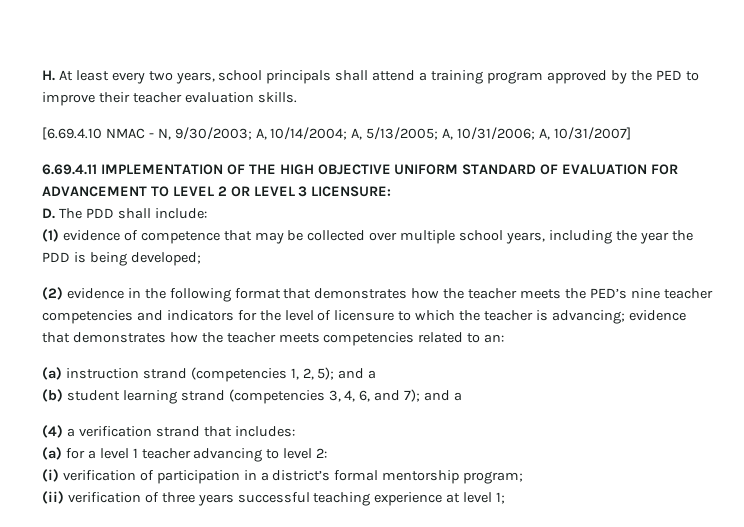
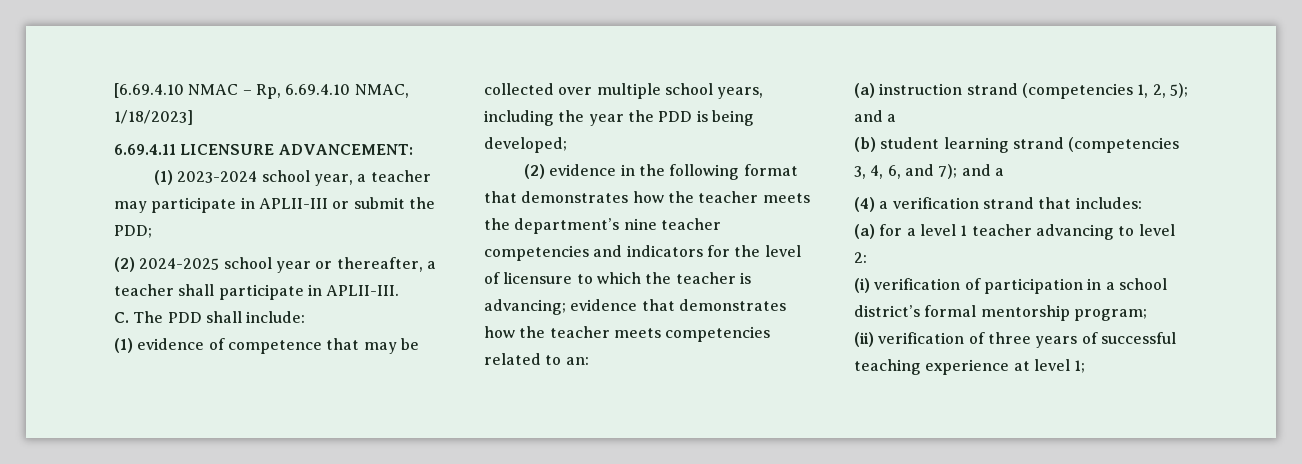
[42,70,699,84] [42,92,297,106] [42,127,631,140] [42,164,679,175] [42,186,392,197] [42,208,55,219] H. At least every two years, school principals shall attend a training program approved by the PED to improve their teacher evaluation skills. // [6.69.4.10 NMAC - N, 9/30/2003; A, 10/14/2004; A, 5/13/2005; A, 10/31/2006; A, 10/31/2007] // 6.69.4.11 IMPLEMENTATION OF THE HIGH OBJECTIVE UNIFORM STANDARD OF EVALUATION FOR ADVANCEMENT TO LEVEL 2 OR LEVEL 3 LICENSURE: // D. -> [114,83,409,99] [114,110,193,125] [114,144,413,155] [153,170,431,186] [114,197,435,213] [114,225,152,238] [114,257,436,273] [114,284,400,300] [114,312,129,323] [6.69.4.10 NMAC – Rp, 6.69.4.10 NMAC, 1/18/2023] // 6.69.4.11 LICENSURE ADVANCEMENT: // (1) 2023-2024 school year, a teacher may participate in APLII-III or submit the PDD; // (2) 2024-2025 school year or thereafter, a teacher shall participate in APLII-III. // C.
[589,288,627,299] PED’s -> [514,218,620,234] department’s
(269, 476) none -> [1118,278,1167,290] school
(234, 500) none -> [1081,332,1098,344] of

